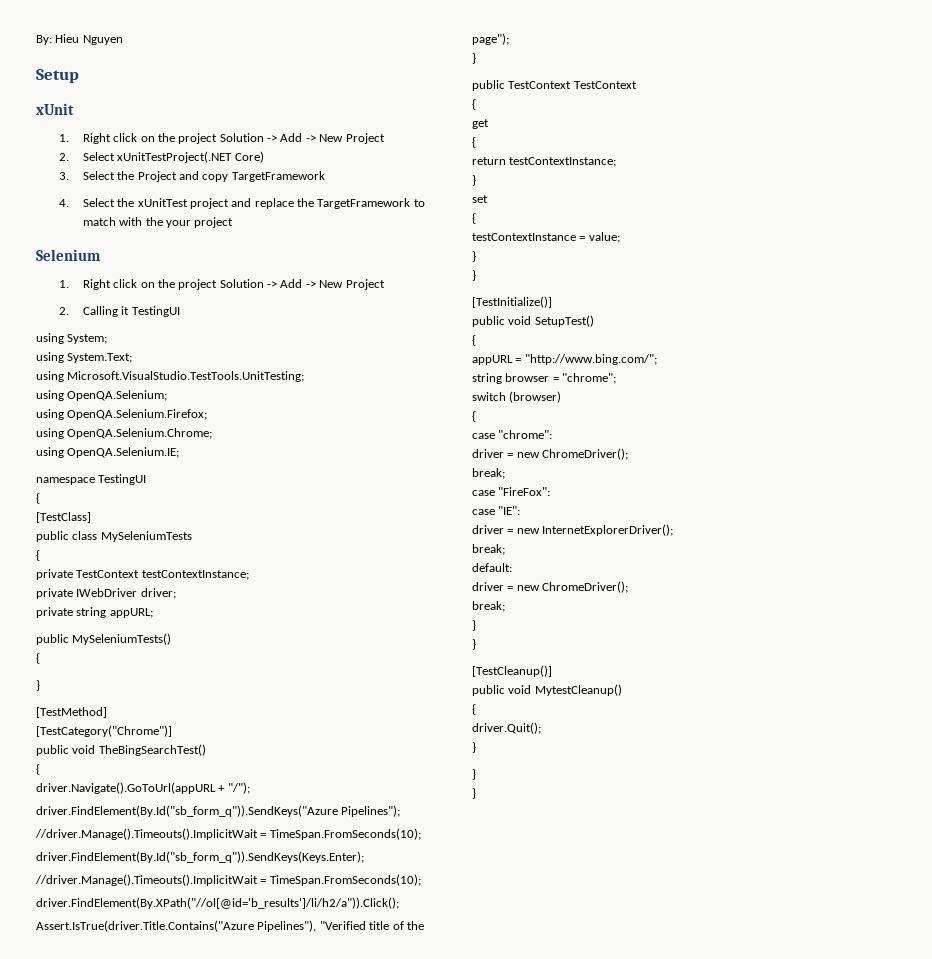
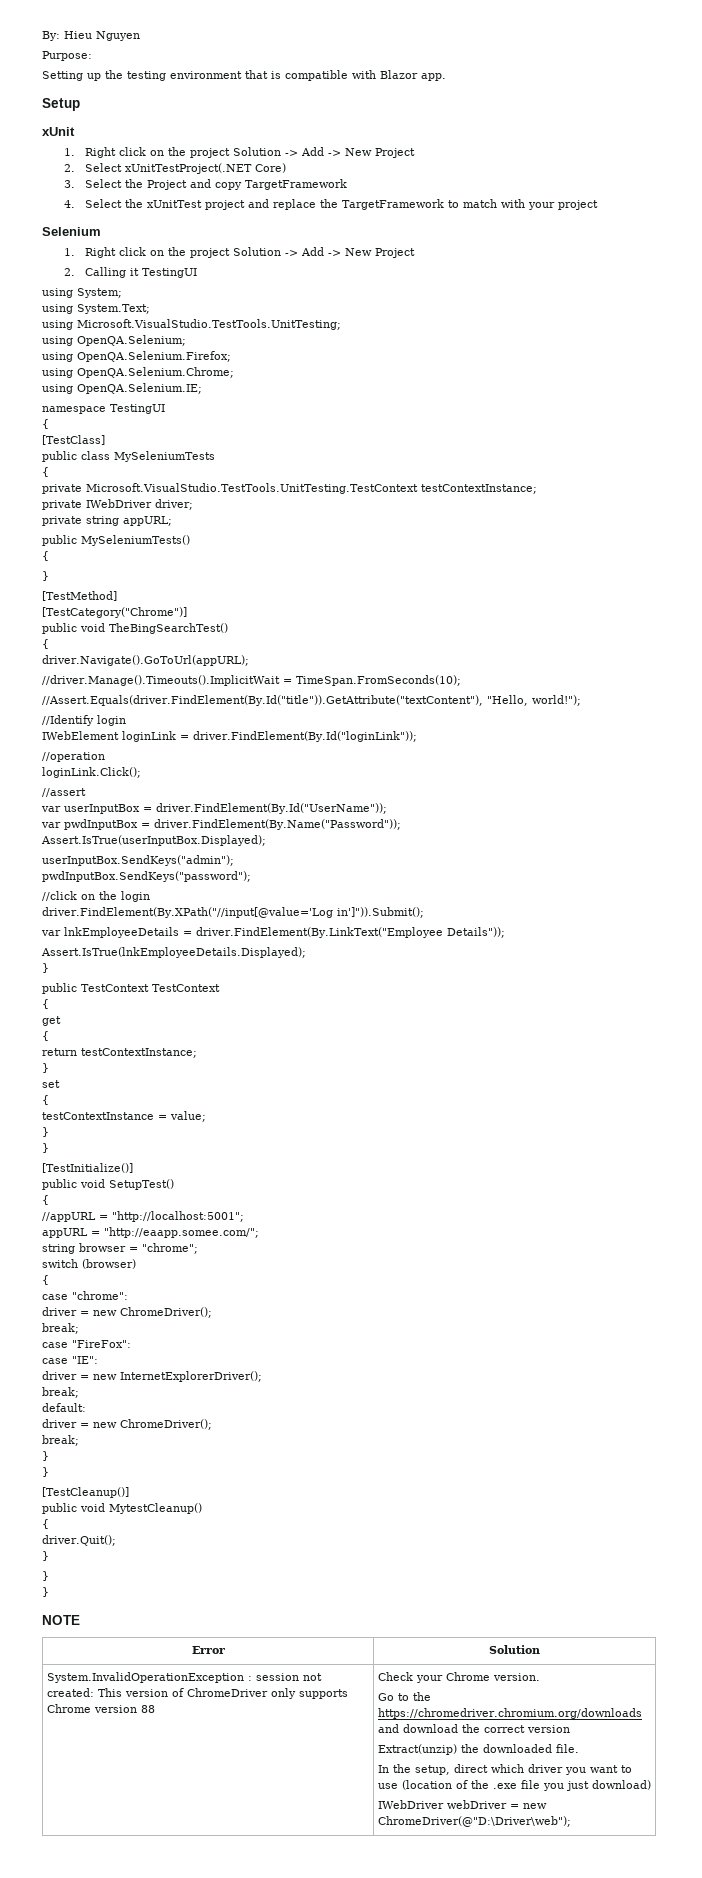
(123, 40) none -> [42,51,92,61] [42,70,446,81] // Purpose: // Setting up the testing environment that is compatible with Blazor app.
[145,217,163,226] the -> (526, 203) none
[76,570,140,578] TestContext -> [86,483,418,494] Microsoft.VisualStudio.TestTools.UnitTesting.TestContext
[36,782,250,794] [36,805,401,817] [35,828,421,840] [36,851,364,863] [35,874,421,886] [36,897,399,909] [36,920,424,932] [472,33,509,45] driver.Navigate().GoToUrl(appURL + "/"); // driver.FindElement(By.Id("sb_form_q")).SendKeys("Azure Pipelines"); // //driver.Manage().Timeouts().ImplicitWait = TimeSpan.FromSeconds(10); // driver.FindElement(By.Id("sb_form_q")).SendKeys(Keys.Enter); // //driver.Manage().Timeouts().ImplicitWait = TimeSpan.FromSeconds(10); // driver.FindElement(By.XPath("//ol[@id='b_results']/li/h2/a")).Click(); // Assert.IsTrue(driver.Title.Contains("Azure Pipelines"), "Verified title of the page"); -> [42,655,249,666] [42,675,461,686] [42,695,581,706] [42,715,126,726] [42,731,417,742] [42,752,105,762] [42,767,141,778] [42,788,86,797] [41,803,387,814] [41,819,401,830] [41,835,266,846] [42,855,234,866] [42,871,251,882] [42,891,150,902] [42,907,424,918] [41,927,505,938] [41,947,306,958] driver.Navigate().GoToUrl(appURL); // //driver.Manage().Timeouts().ImplicitWait = TimeSpan.FromSeconds(10); // //Assert.Equals(driver.FindElement(By.Id("title")).GetAttribute("textContent"), "Hello, world!"); // //Identify login // IWebElement loginLink = driver.FindElement(By.Id("loginLink")); // //operation // loginLink.Click(); // //assert // var userInputBox = driver.FindElement(By.Id("UserName")); // var pwdInputBox = driver.FindElement(By.Name("Password")); // Assert.IsTrue(userInputBox.Displayed); // userInputBox.SendKeys("admin"); // pwdInputBox.SendKeys("password"); // //click on the login // driver.FindElement(By.XPath("//input[@value='Log in']")).Submit(); // var lnkEmployeeDetails = driver.FindElement(By.LinkText("Employee Details")); // Assert.IsTrue(lnkEmployeeDetails.Displayed);
(476, 340) none -> [42,1211,244,1222] // //appURL = "http://localhost:5001";
[524,354,657,365] "http://www.bing.com/"; -> [104,1227,259,1238] "http://eaapp.somee.com/";
(476, 793) none -> [42,1615,80,1625] [191,1646,225,1654] [489,1645,540,1654] [46,1672,322,1683] [46,1688,348,1699] [46,1704,155,1713] [377,1672,540,1683] [377,1692,431,1701] [377,1708,642,1719] [377,1724,570,1733] [377,1744,579,1755] [377,1764,632,1775] [377,1780,651,1791] [377,1800,547,1809] [377,1816,571,1827] // NOTE // Error | Solution // System.InvalidOperationException : session not created: This version of ChromeDriver only supports Chrome version 88 | Check your Chrome version. // Go to the https://chromedriver.chromium.org/downloads and download the correct version // Extract(unzip) the downloaded file. // In the setup, direct which driver you want to use (location of the .exe file you just download) // IWebDriver webDriver = new ChromeDriver(@"D:\Driver\web");

